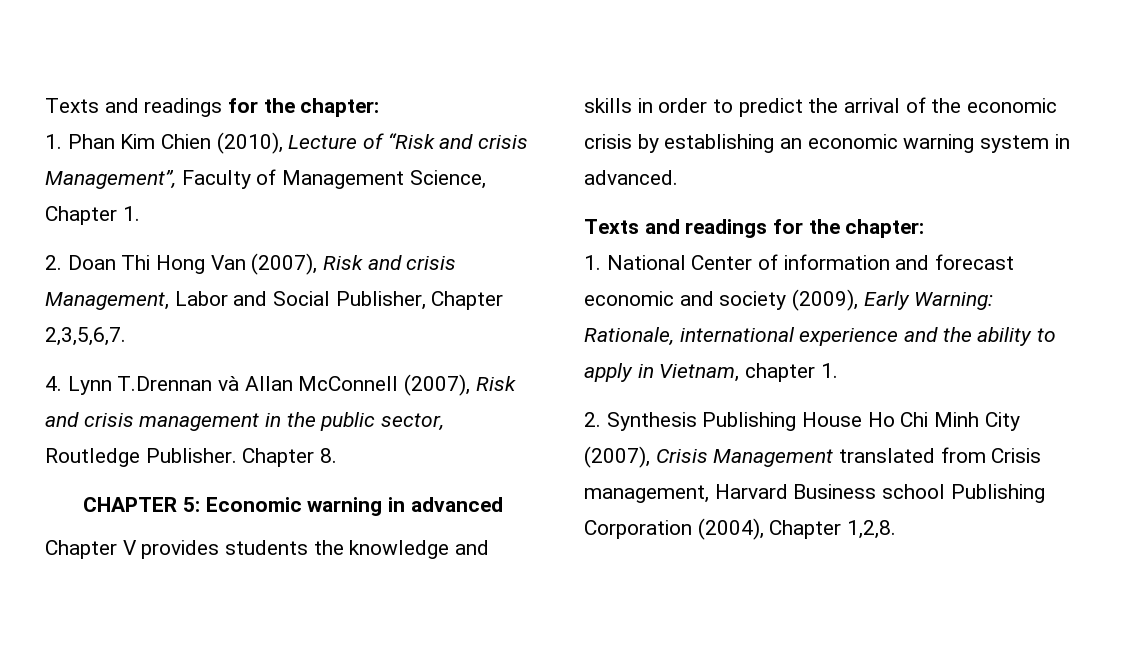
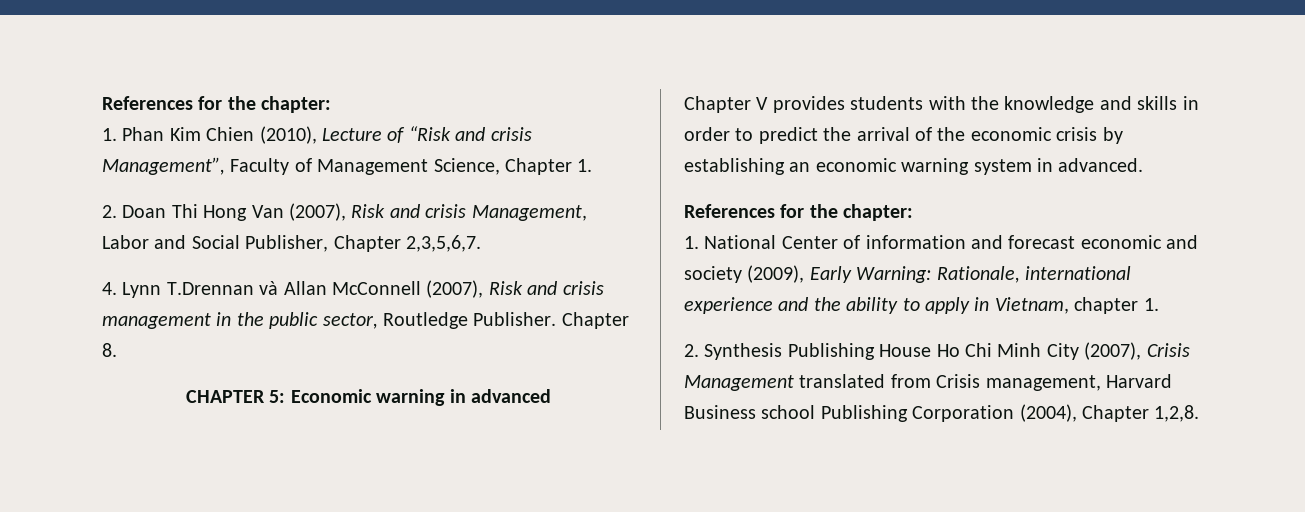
[45,98,223,117] Texts and readings -> [102,96,193,110] References
(309, 547) none -> [928,96,966,110] with
[584,219,768,238] Texts and readings -> [684,204,775,218] References

